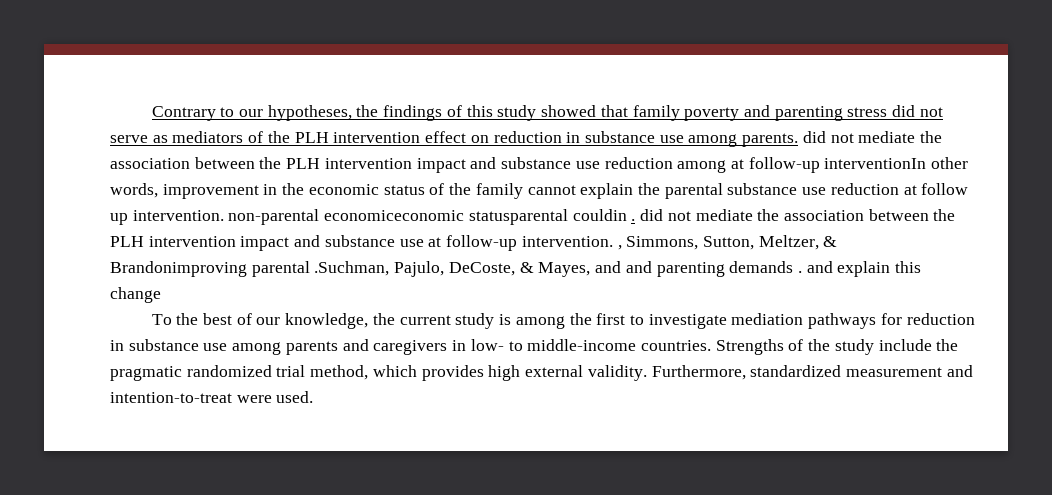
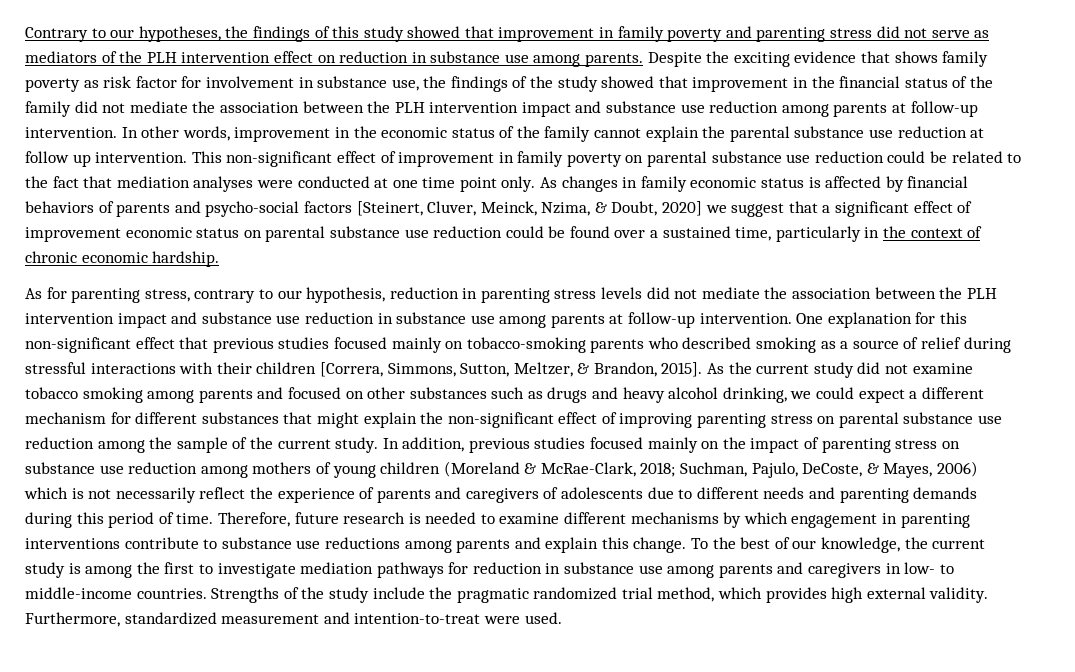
(628, 111) none -> [498,27,615,42] improvement in
(799, 140) none -> [647,51,989,67] [25,76,993,92] [25,101,71,117] Despite the exciting evidence that shows family poverty as risk factor for involvement in substance use, the findings of the study showed that improvement in the financial status of the family
[730,157,927,173] at follow-up interventionIn -> [833,101,978,117] [25,127,138,138] parents at follow-up intervention. In
[228,209,636,225] non-parental economiceconomic statusparental couldin . -> [191,151,1022,167] [25,176,969,192] [25,201,973,217] [25,226,983,242] [25,251,220,267] [25,287,643,303] This non-significant effect of improvement in family poverty on parental substance use reduction could be related to the fact that mediation analyses were conducted at one time point only. As changes in family economic status is affected by financial behaviors of parents and psycho-social factors [Steinert, Cluver, Meinck, Nzima, & Doubt, 2020] we suggest that a significant effect of improvement economic status on parental substance use reduction could be found over a sustained time, particularly in the context of chronic economic hardship. // As for parenting stress, contrary to our hypothesis, reduction in parenting stress levels
[428,235,838,251] [110,261,802,277] at follow-up intervention. , Simmons, Sutton, Meltzer, & Brandonimproving parental .Suchman, Pajulo, DeCoste, & Mayes, and and parenting demands . -> [304,312,968,328] [25,337,1011,353] [25,362,973,378] [25,387,984,403] [25,412,1003,428] [25,437,960,453] [25,461,979,478] [24,487,978,503] [25,512,970,528] [25,537,511,553] reduction in substance use among parents at follow-up intervention. One explanation for this non-significant effect that previous studies focused mainly on tobacco-smoking parents who described smoking as a source of relief during stressful interactions with their children [Correra, Simmons, Sutton, Meltzer, & Brandon, 2015]. As the current study did not examine tobacco smoking among parents and focused on other substances such as drugs and heavy alcohol drinking, we could expect a different mechanism for different substances that might explain the non-significant effect of improving parenting stress on parental substance use reduction among the sample of the current study. In addition, previous studies focused mainly on the impact of parenting stress on substance use reduction among mothers of young children (Moreland & McRae-Clark, 2018; Suchman, Pajulo, DeCoste, & Mayes, 2006) which is not necessarily reflect the experience of parents and caregivers of adolescents due to different needs and parenting demands during this period of time. Therefore, future research is needed to examine different mechanisms by which engagement in parenting interventions contribute to substance use reductions among parents
[110,287,161,303] change // -> [633,537,687,553] change.

